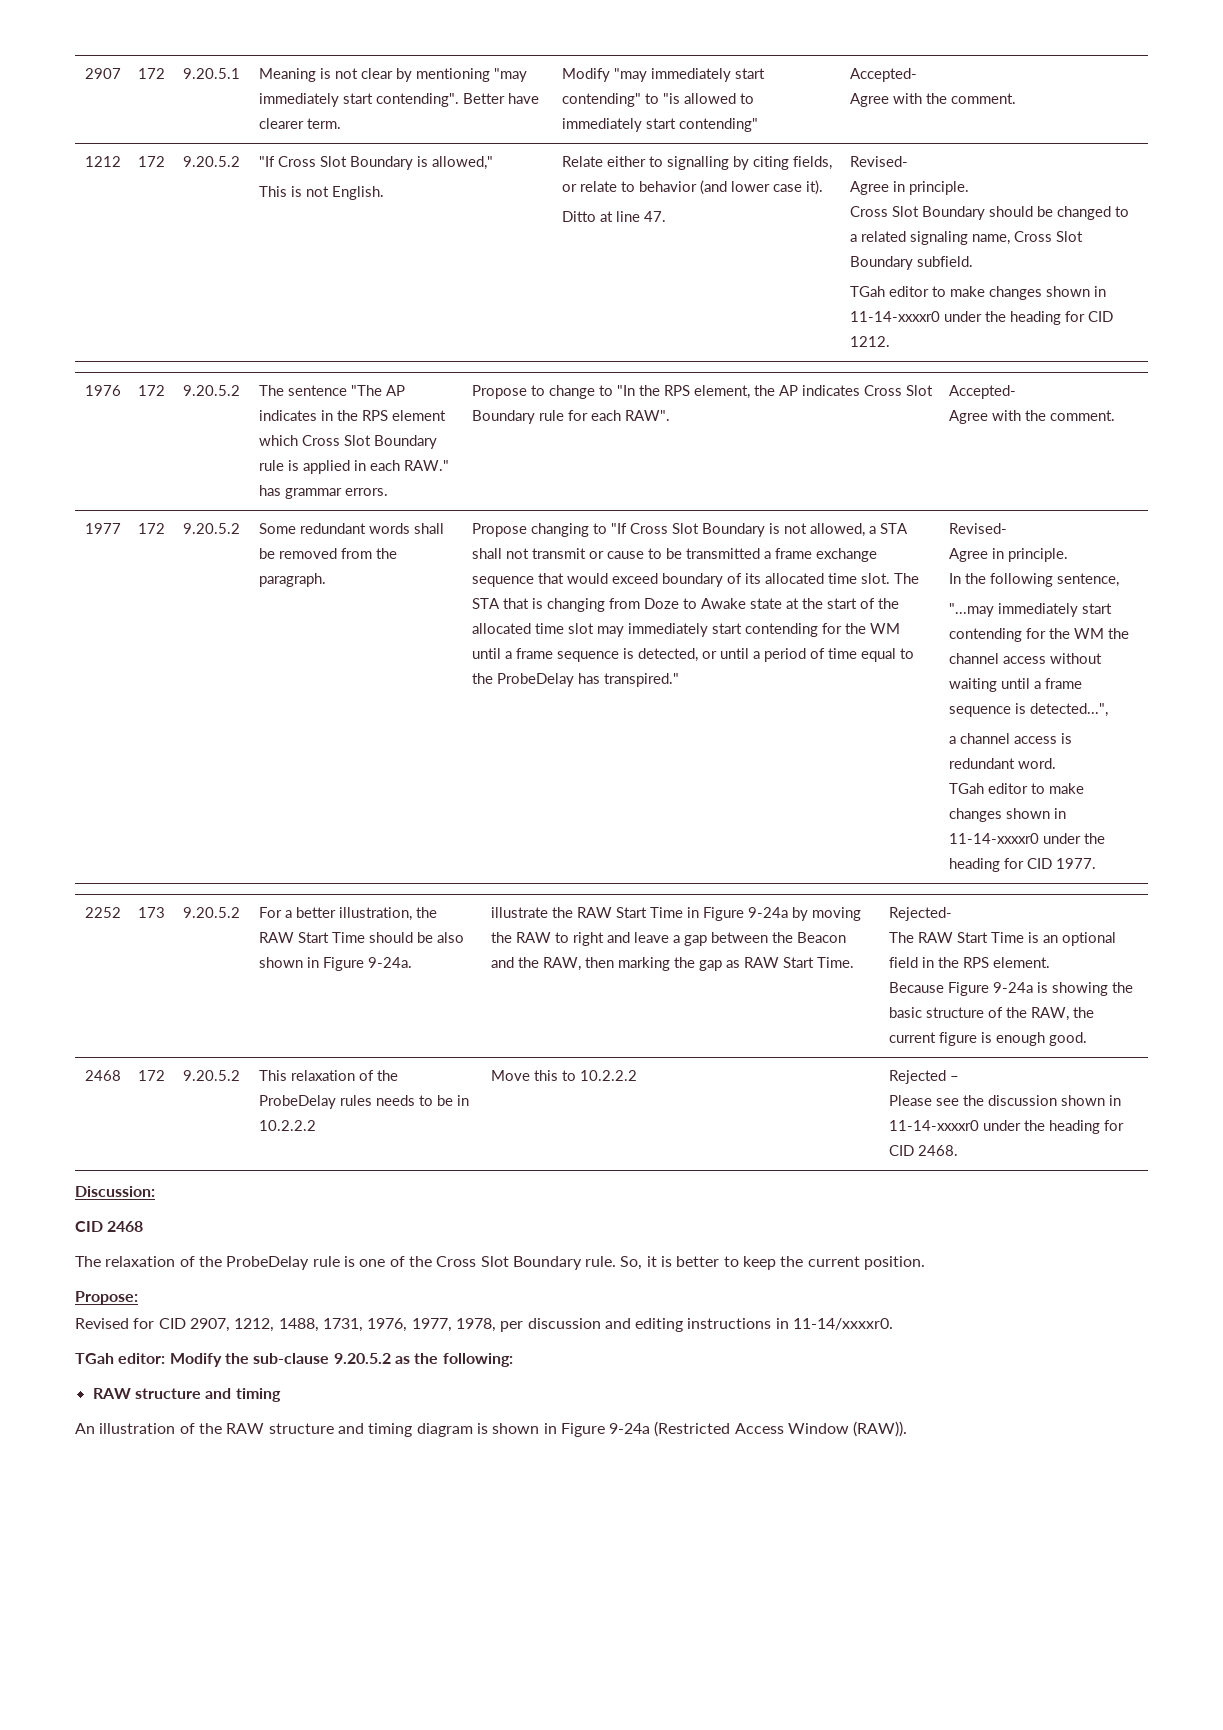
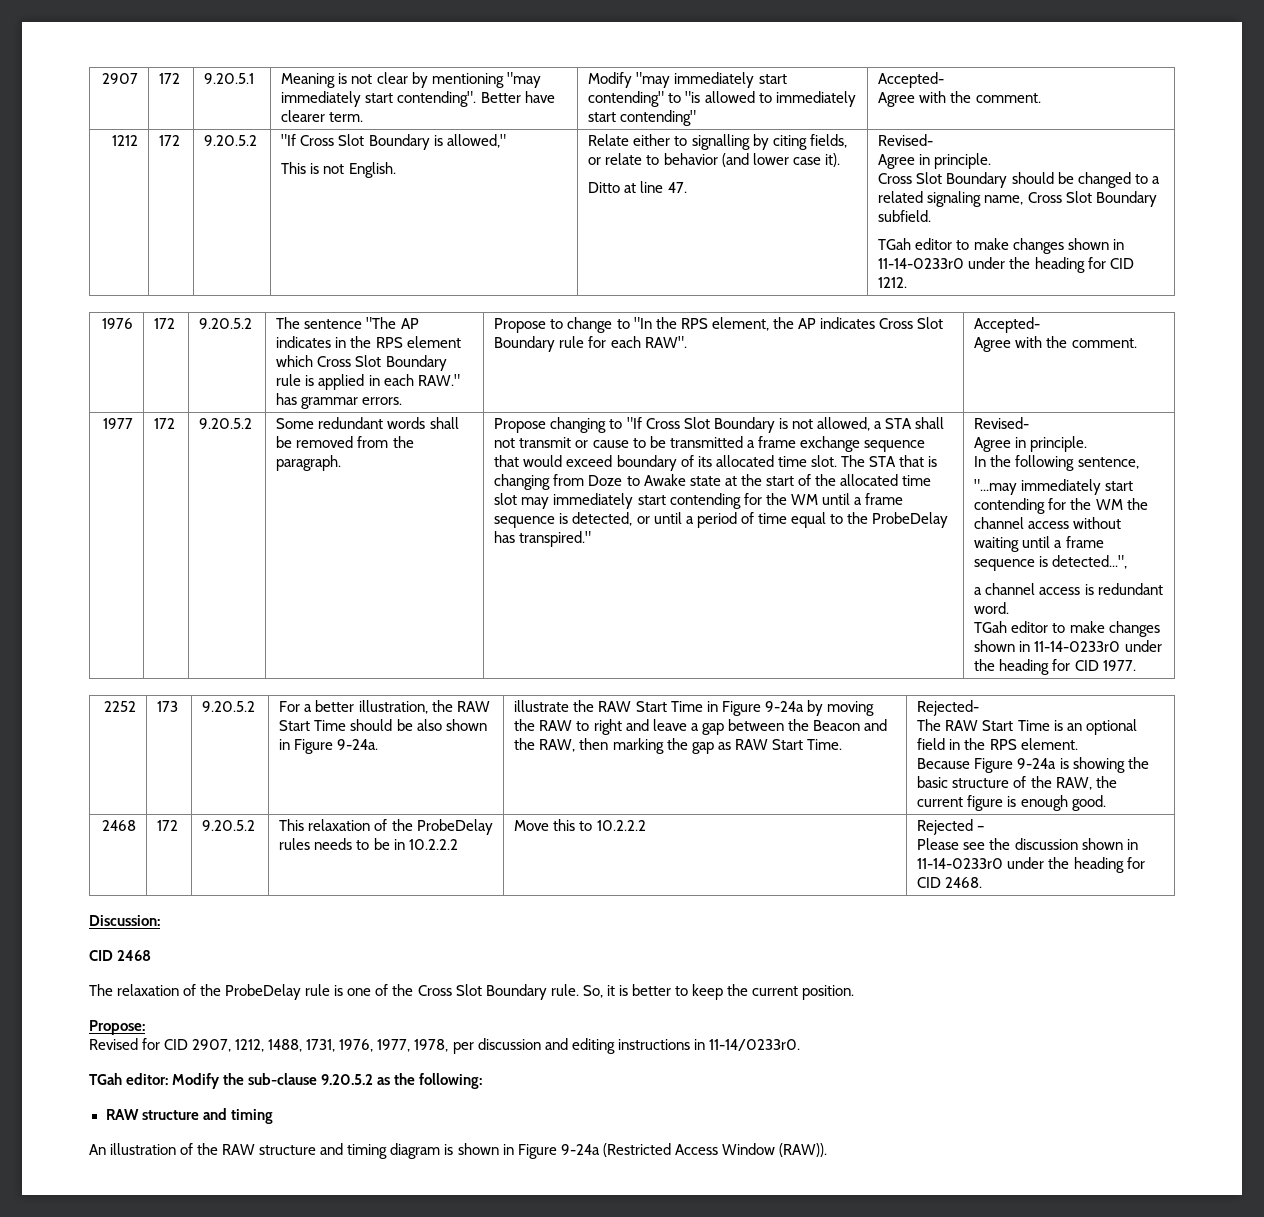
[849,311,940,322] 11-14-xxxxr0 -> [878,258,965,269] 11-14-0233r0
[948,833,1039,844] 11-14-xxxxr0 -> [1034,641,1121,652] 11-14-0233r0
[888,1120,979,1131] 11-14-xxxxr0 -> [917,858,1004,869] 11-14-0233r0
[793,1318,894,1330] 11-14/xxxxr0. -> [708,1039,800,1051] 11-14/0233r0.

